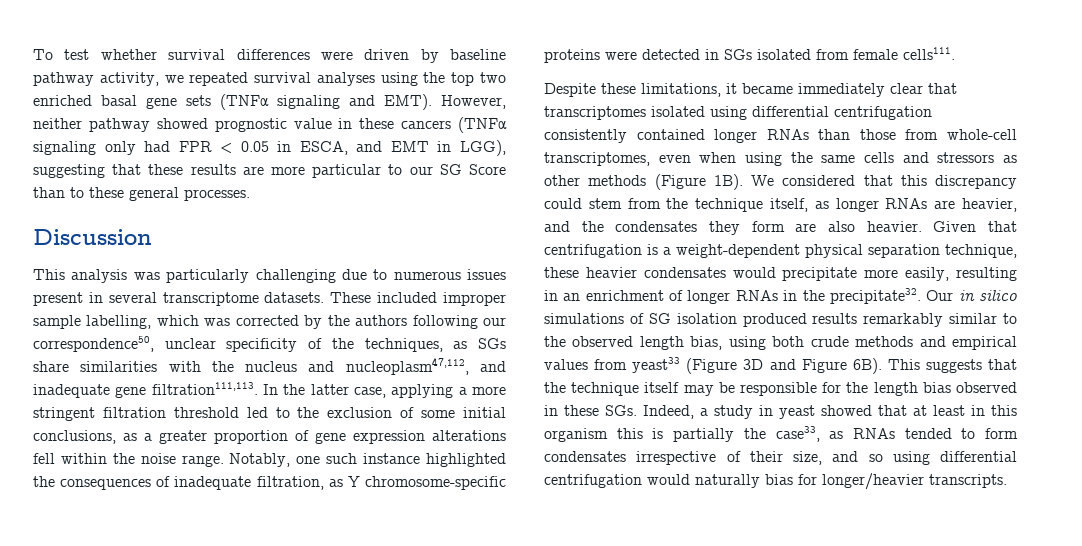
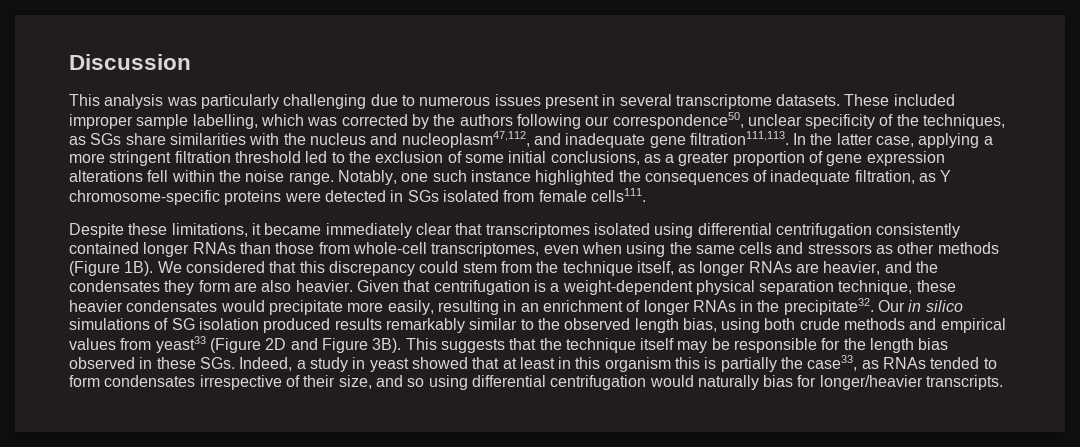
[33,49,506,63] [33,72,506,86] [33,94,506,110] [33,117,507,133] [33,140,507,156] [33,164,506,178] [33,187,250,201] To test whether survival differences were driven by baseline pathway activity, we repeated survival analyses using the top two enriched basal gene sets (TNFα signaling and EMT). However, neither pathway showed prognostic value in these cancers (TNFα signaling only had FPR < 0.05 in ESCA, and EMT in LGG), suggesting that these results are more particular to our SG Score than to these general processes. // -> (69, 62) none
[743,359,764,370] 3D -> [265,338,287,350] 2D
[852,358,882,374] 6B). -> [372,338,402,353] 3B).

